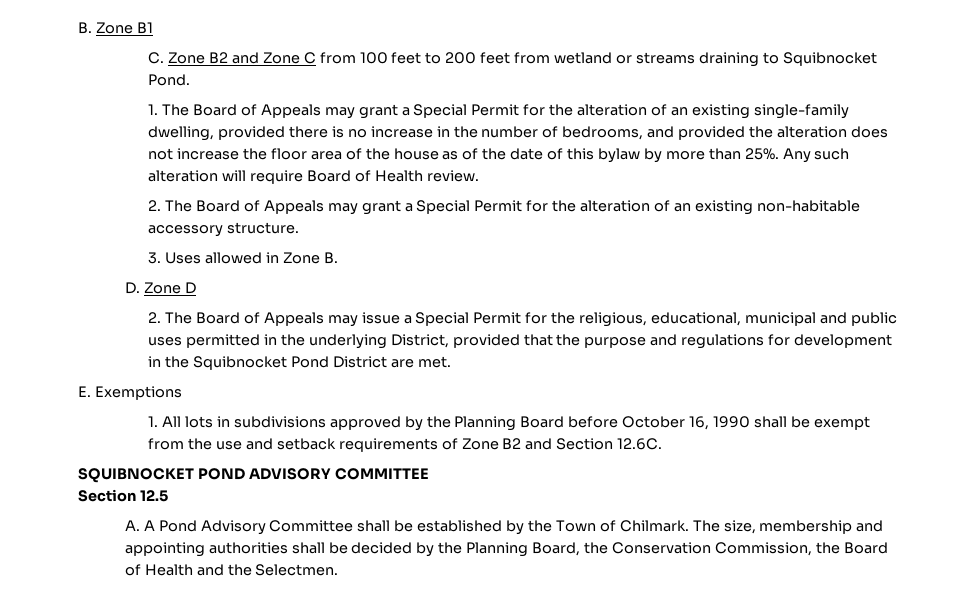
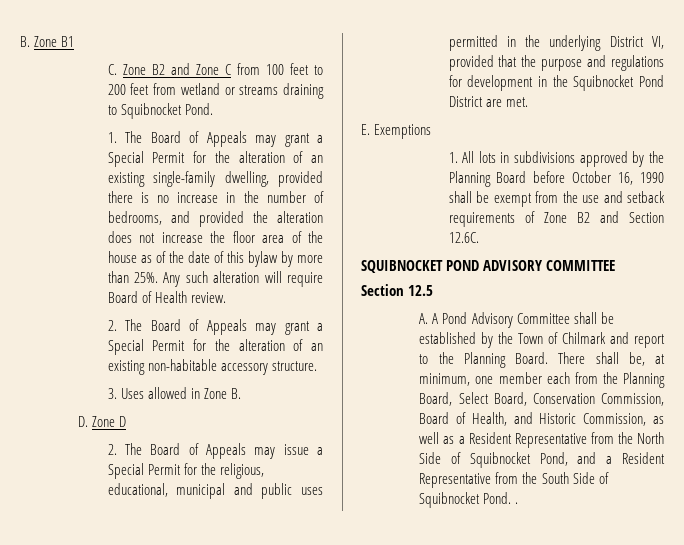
[390,334,449,348] District, -> [609,36,664,49] District VI,
[619,520,884,534] [124,542,435,557] Chilmark. The size, membership and appointing authorities shall be decided by -> [562,332,665,348] [419,352,666,368] [419,372,598,386] Chilmark and report to the Planning Board. There shall be, at minimum, one member each from
[583,542,608,554] the -> [458,392,527,406] Select Board,
[815,542,888,554] [124,564,339,576] the Board of Health and the Selectmen. -> [419,412,664,426] [419,432,664,448] [419,452,665,468] [419,472,609,488] [419,492,519,508] Board of Health, and Historic Commission, as well as a Resident Representative from the North Side of Squibnocket Pond, and a Resident Representative from the South Side of Squibnocket Pond. .

